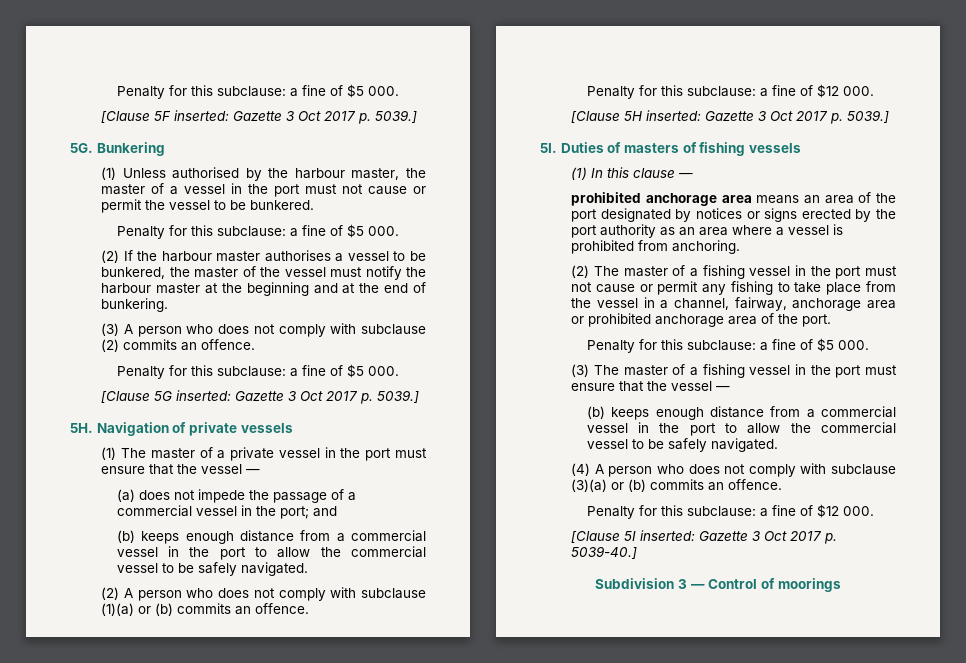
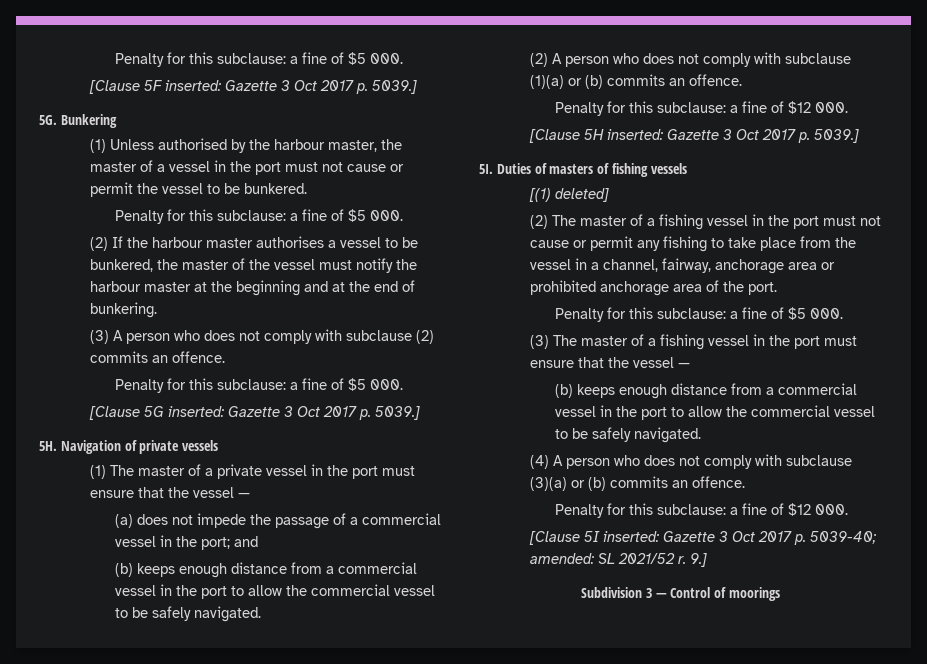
[571,167,694,180] [571,192,896,206] [571,208,896,222] [571,224,844,238] [571,240,741,254] (1) In this clause — // prohibited anchorage area means an area of the port designated by notices or signs erected by the port authority as an area where a vessel is prohibited from anchoring. -> [528,188,609,202] [(1) deleted]
[571,546,638,559] 5039-40.] -> [809,531,877,544] [529,553,707,567] 5039-40; amended: SL 2021/52 r. 9.]

